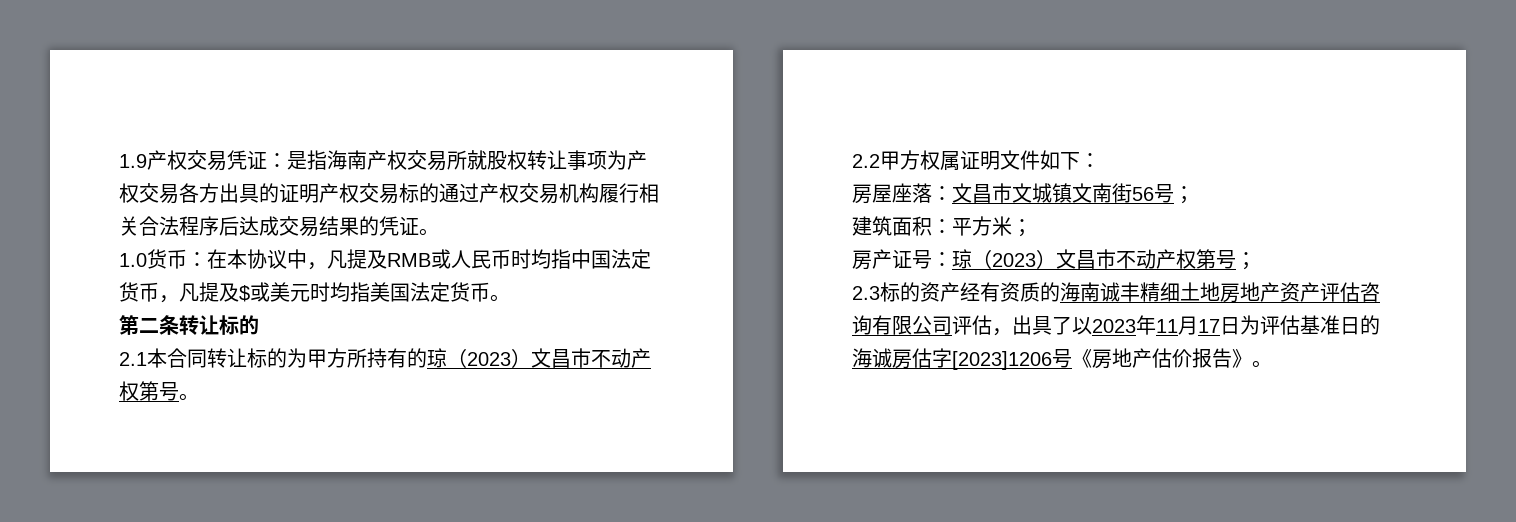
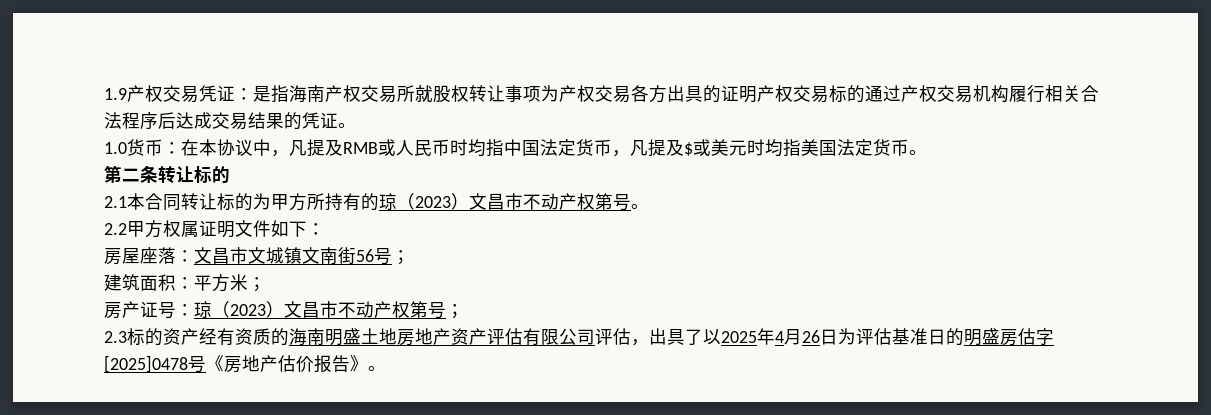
[1100,282,1180,302] 诚丰精细 -> [325,328,361,346] 明盛
[1360,282,1380,302] [852,315,872,335] 咨询 -> (523, 336) none
[1092,315,1220,335] 2023年11月17 -> [721,328,820,345] 2025年4月26
[852,348,1052,370] 海诚房估字[2023]1206 -> [964,328,1054,346] [104,355,188,373] 明盛房估字[2025]0478

